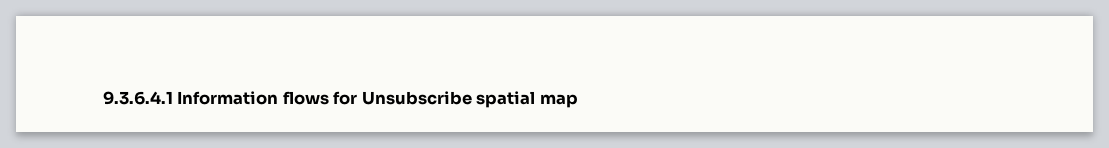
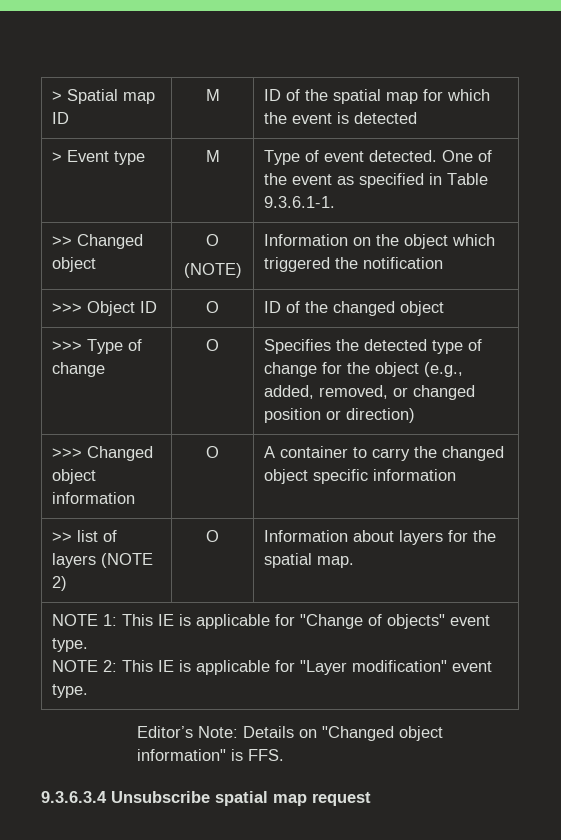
[103,91,358,105] 9.3.6.4.1 Information flows for -> [52,89,156,104] [52,112,70,124] [205,89,220,101] [264,89,491,104] [264,112,418,124] [52,150,146,165] [205,150,220,162] [264,150,493,165] [264,173,489,188] [264,196,336,208] [52,234,144,249] [52,257,97,272] [206,234,219,246] [183,263,242,278] [264,234,496,249] [264,257,444,272] [52,301,158,316] [206,301,219,313] [264,301,445,316] [52,339,143,354] [52,362,106,377] [206,339,219,351] [264,339,483,354] [264,362,464,377] [264,385,476,400] [264,408,416,423] [52,446,154,461] [52,469,97,484] [52,492,136,504] [206,446,219,458] [264,446,505,461] [264,469,457,484] [52,530,118,542] [52,553,154,568] [52,576,68,591] [206,530,219,542] [264,530,497,545] [264,553,355,568] [52,614,491,629] [52,638,89,652] [52,660,493,675] [52,684,89,698] [136,726,443,741] [136,749,284,761] [41,791,107,803] > Spatial map ID | M | ID of the spatial map for which the event is detected // > Event type | M | Type of event detected. One of the event as specified in Table 9.3.6.1-1. // >> Changed object | O // (NOTE) | Information on the object which triggered the notification // >>> Object ID | O | ID of the changed object // >>> Type of change | O | Specifies the detected type of change for the object (e.g., added, removed, or changed position or direction) // >>> Changed object information | O | A container to carry the changed object specific information // >> list of layers (NOTE 2) | O | Information about layers for the spatial map. // NOTE 1: This IE is applicable for "Change of objects" event type. // NOTE 2: This IE is applicable for "Layer modification" event type. // Editor’s Note: Details on "Changed object information" is FFS. // 9.3.6.3.4
(578, 101) none -> [312,792,371,806] request

